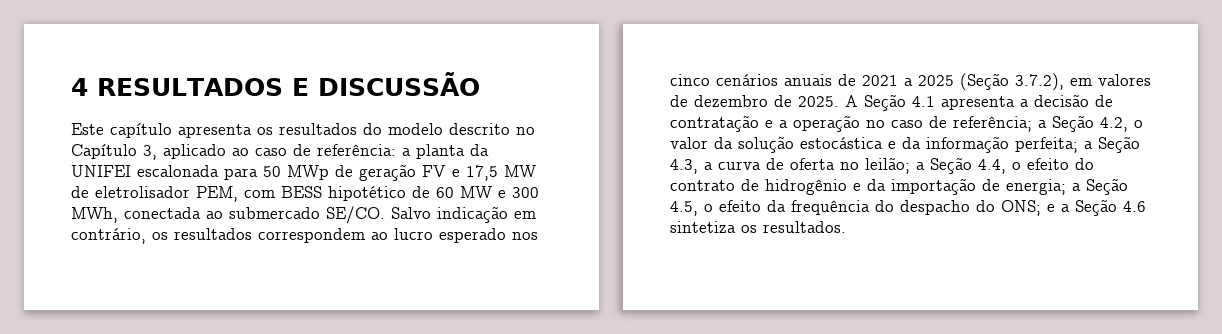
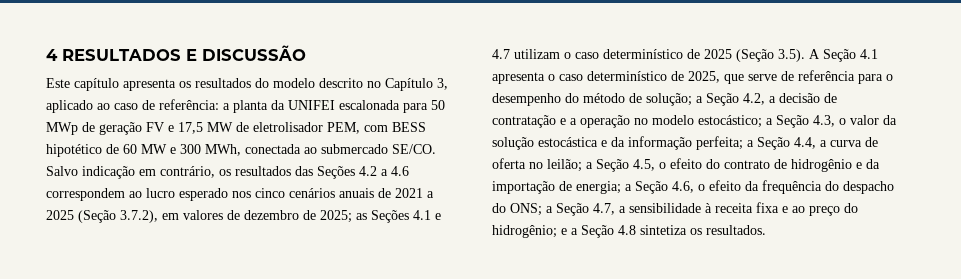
(252, 234) none -> [295,166,409,179] das Seções 4.2 a 4.6
[798,94,1015,111] 2025. A Seção 4.1 apresenta -> [320,210,441,223] [492,49,878,62] [492,70,893,84] [492,93,765,106] 2025; as Seções 4.1 e 4.7 utilizam o caso determinístico de 2025 (Seção 3.5). A Seção 4.1 apresenta o caso determinístico de 2025, que serve de referência para o desempenho do método de solução; a Seção 4.2,
[891,115,1128,132] caso de referência; a Seção 4.2, -> [652,115,835,128] modelo estocástico; a Seção 4.3,
[670,159,698,174] 4.3, -> [794,137,816,149] 4.4,
[978,159,1006,174] 4.4, -> [633,159,655,171] 4.5,
[670,201,698,216] 4.5, -> [672,181,694,193] 4.6,
(1041, 208) none -> [546,202,858,216] [492,225,557,238] a Seção 4.7, a sensibilidade à receita fixa e ao preço do hidrogênio;
[1123,201,1146,212] 4.6 -> [618,225,636,235] 4.8

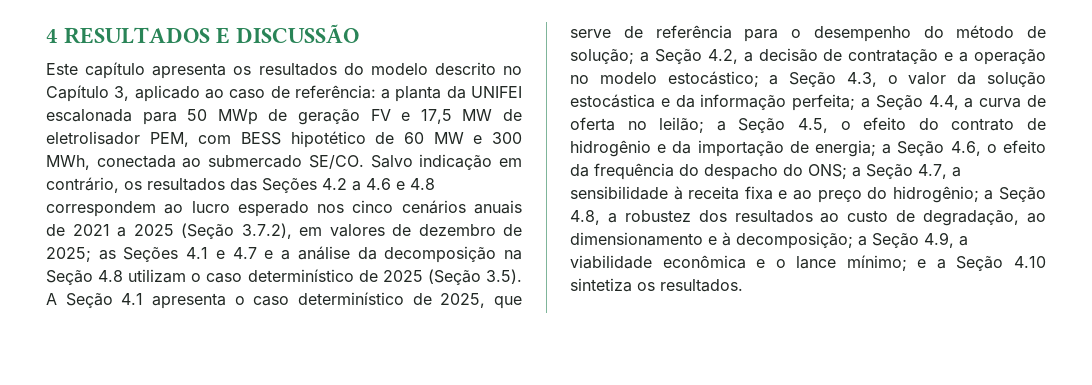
(409, 171) none -> [396,178,435,190] e 4.8
(510, 54) none -> [264,246,522,263] [46,270,124,285] e a análise da decomposição na Seção 4.8
(557, 231) none -> [984,187,1046,202] [570,210,1046,226] [570,232,968,249] [570,255,907,271] a Seção 4.8, a robustez dos resultados ao custo de degradação, ao dimensionamento e à decomposição; a Seção 4.9, a viabilidade econômica e o lance mínimo;
[618,225,636,235] 4.8 -> [1013,256,1046,268] 4.10

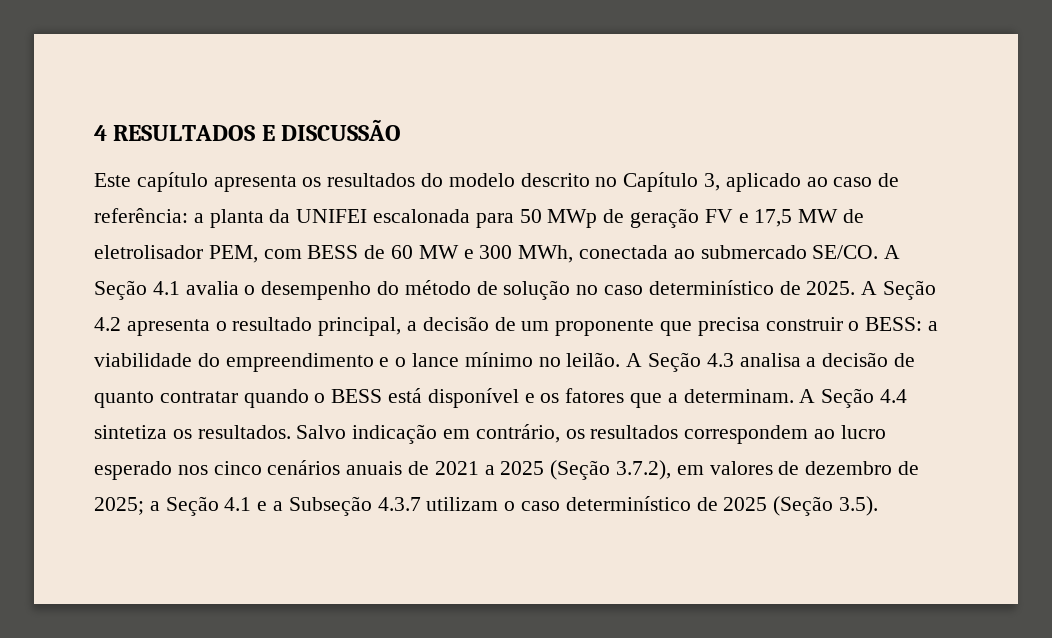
[290,131,366,148] hipotético -> (359, 252) none
(364, 162) none -> [884,245,901,259] [94,280,937,300] [94,316,939,336] [94,352,916,372] [94,388,908,408] [94,425,291,439] A Seção 4.1 avalia o desempenho do método de solução no caso determinístico de 2025. A Seção 4.2 apresenta o resultado principal, a decisão de um proponente que precisa construir o BESS: a viabilidade do empreendimento e o lance mínimo no leilão. A Seção 4.3 analisa a decisão de quanto contratar quando o BESS está disponível e os fatores que a determinam. A Seção 4.4 sintetiza os resultados.
[230,178,435,193] das Seções 4.2 a 4.6 e 4.8 -> (679, 432) none
[98,246,522,263] [46,270,124,285] as Seções 4.1 e 4.7 e a análise da decomposição na Seção 4.8 -> [149,496,421,516] a Seção 4.1 e a Subseção 4.3.7
[46,292,522,309] [570,25,1046,42] [570,48,1046,65] [570,71,1046,87] [570,94,1046,111] [570,117,1046,133] [570,140,1046,157] [570,163,961,180] [570,186,1046,203] [570,210,1046,226] [570,232,968,249] [570,255,1046,271] [570,278,743,292] A Seção 4.1 apresenta o caso determinístico de 2025, que serve de referência para o desempenho do método de solução; a Seção 4.2, a decisão de contratação e a operação no modelo estocástico; a Seção 4.3, o valor da solução estocástica e da informação perfeita; a Seção 4.4, a curva de oferta no leilão; a Seção 4.5, o efeito do contrato de hidrogênio e da importação de energia; a Seção 4.6, o efeito da frequência do despacho do ONS; a Seção 4.7, a sensibilidade à receita fixa e ao preço do hidrogênio; a Seção 4.8, a robustez dos resultados ao custo de degradação, ao dimensionamento e à decomposição; a Seção 4.9, a viabilidade econômica e o lance mínimo; e a Seção 4.10 sintetiza os resultados. -> (879, 506) none

